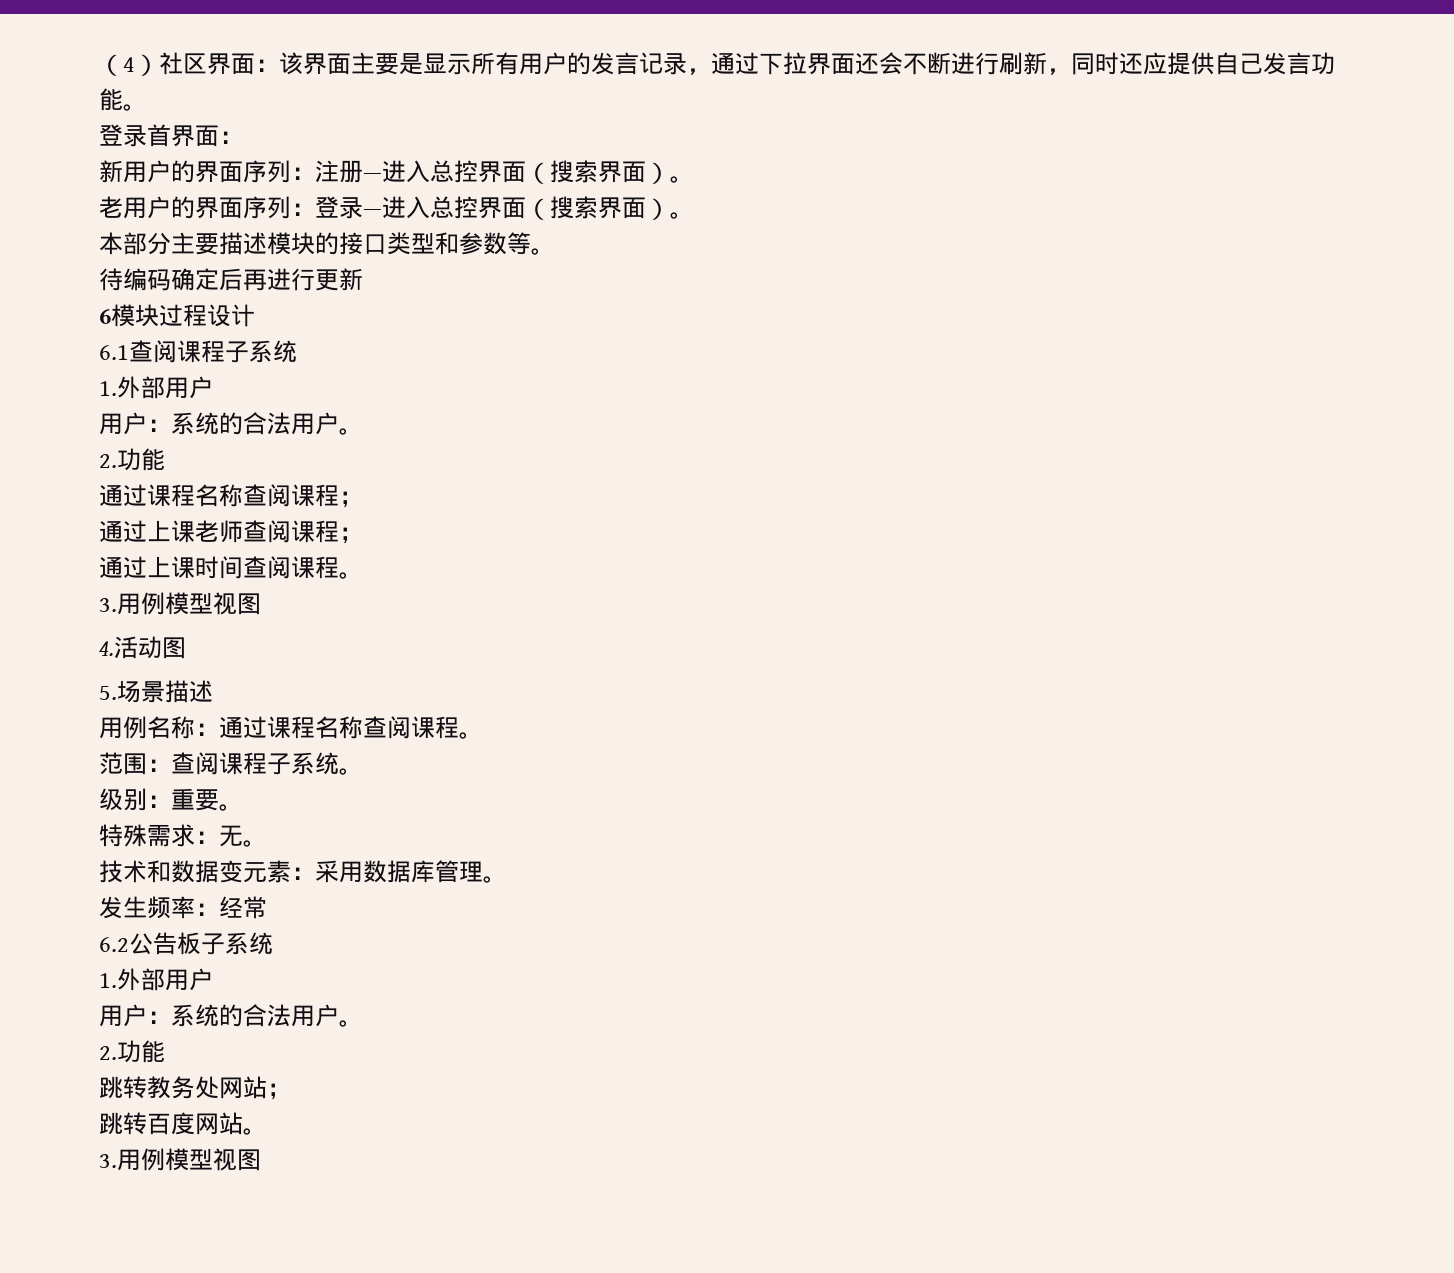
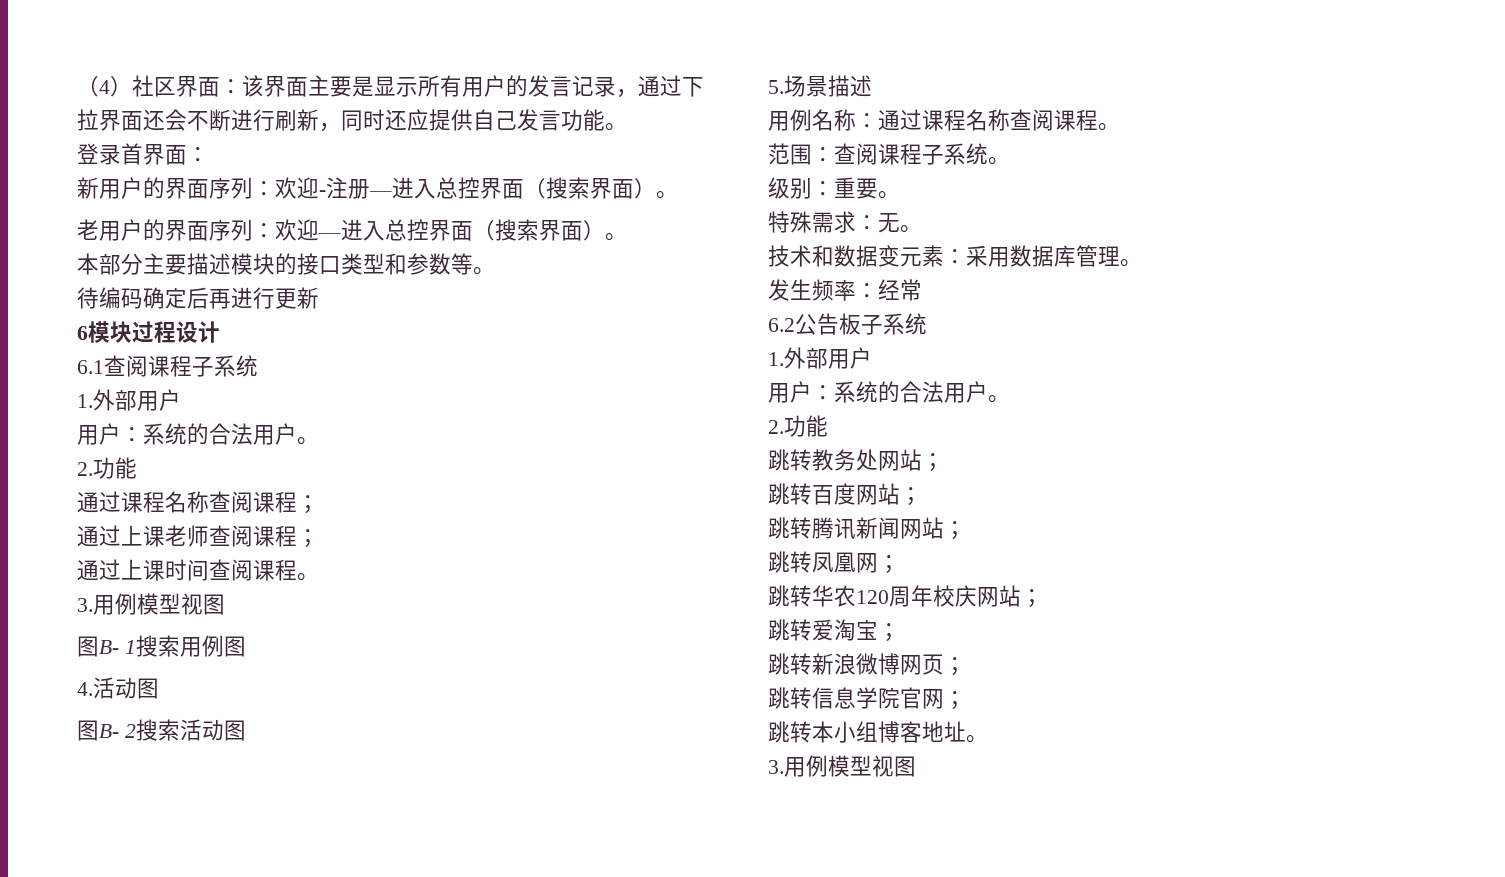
(315, 173) none -> [275,177,326,199] 欢迎-
[315,196,363,219] 登录 -> [275,219,319,241] 欢迎
[99,641,114,656] 4. -> [77,635,246,657] [77,677,159,699] [77,719,180,741] 图B- 1搜索用例图 // 4.活动图 // 图B- 2搜索
(243, 1123) none -> [900,487,922,506] [768,517,966,540] [768,551,900,574] [768,585,1043,608] [768,619,900,642] [768,653,966,676] [768,687,966,710] [768,721,966,743] ； // 跳转腾讯新闻网站； // 跳转凤凰网； // 跳转华农120周年校庆网站； // 跳转爱淘宝； // 跳转新浪微博网页； // 跳转信息学院官网； // 跳转本小组博客地址

